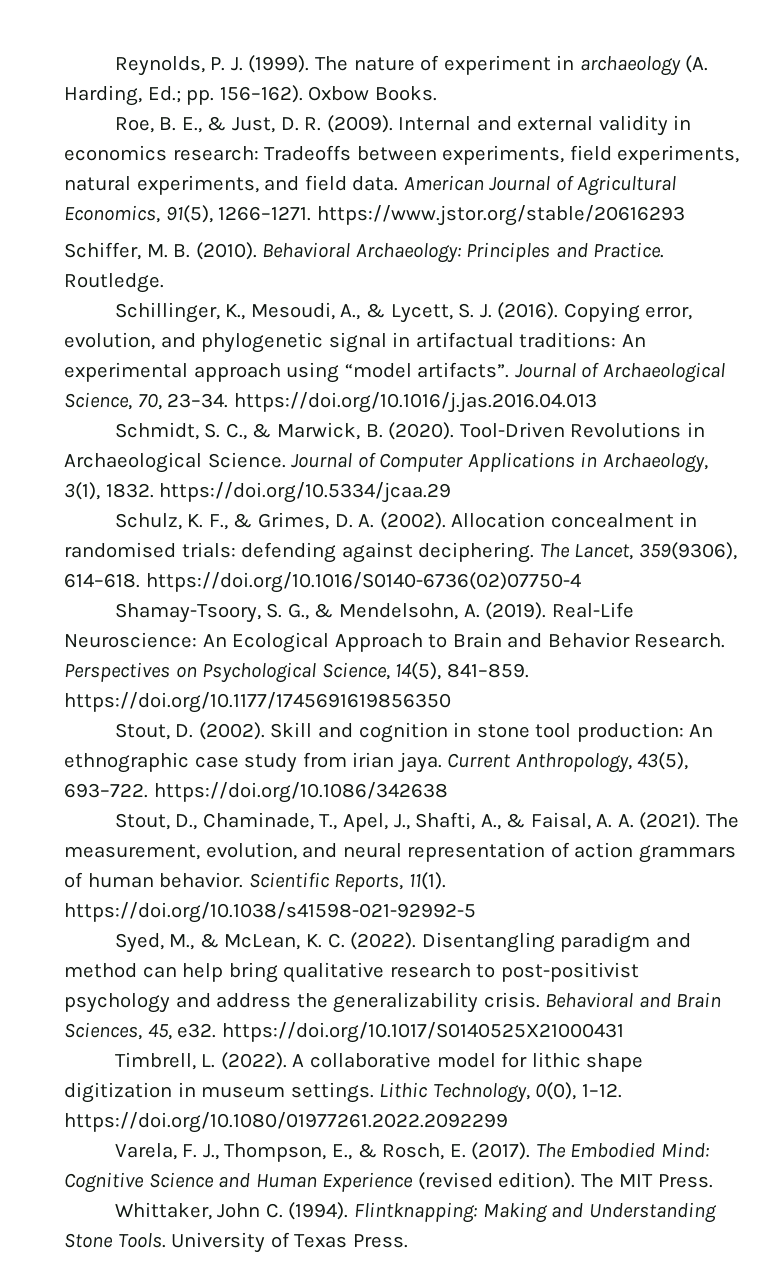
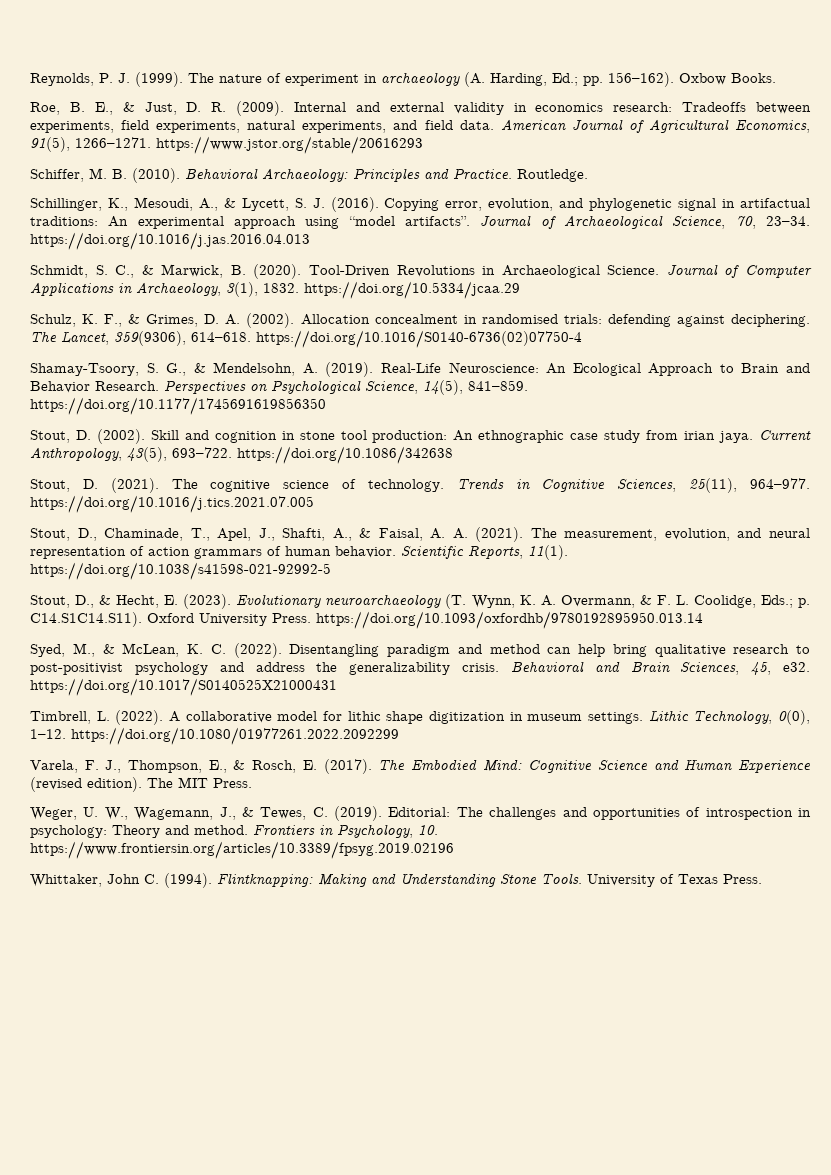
(448, 792) none -> [30,478,810,493] [30,495,314,513] // Stout, D. (2021). The cognitive science of technology. Trends in Cognitive Sciences, 25(11), 964–977. https://doi.org/10.1016/j.tics.2021.07.005
(476, 912) none -> [30,594,810,609] [30,611,703,629] // Stout, D., & Hecht, E. (2023). Evolutionary neuroarchaeology (T. Wynn, K. A. Overmann, & F. L. Coolidge, Eds.; p. C14.S1C14.S11). Oxford University Press. https://doi.org/10.1093/oxfordhb/9780192895950.013.14
(713, 1181) none -> [30,806,811,821] [30,824,438,838] [30,841,454,859] // Weger, U. W., Wagemann, J., & Tewes, C. (2019). Editorial: The challenges and opportunities of introspection in psychology: Theory and method. Frontiers in Psychology, 10. https://www.frontiersin.org/articles/10.3389/fpsyg.2019.02196

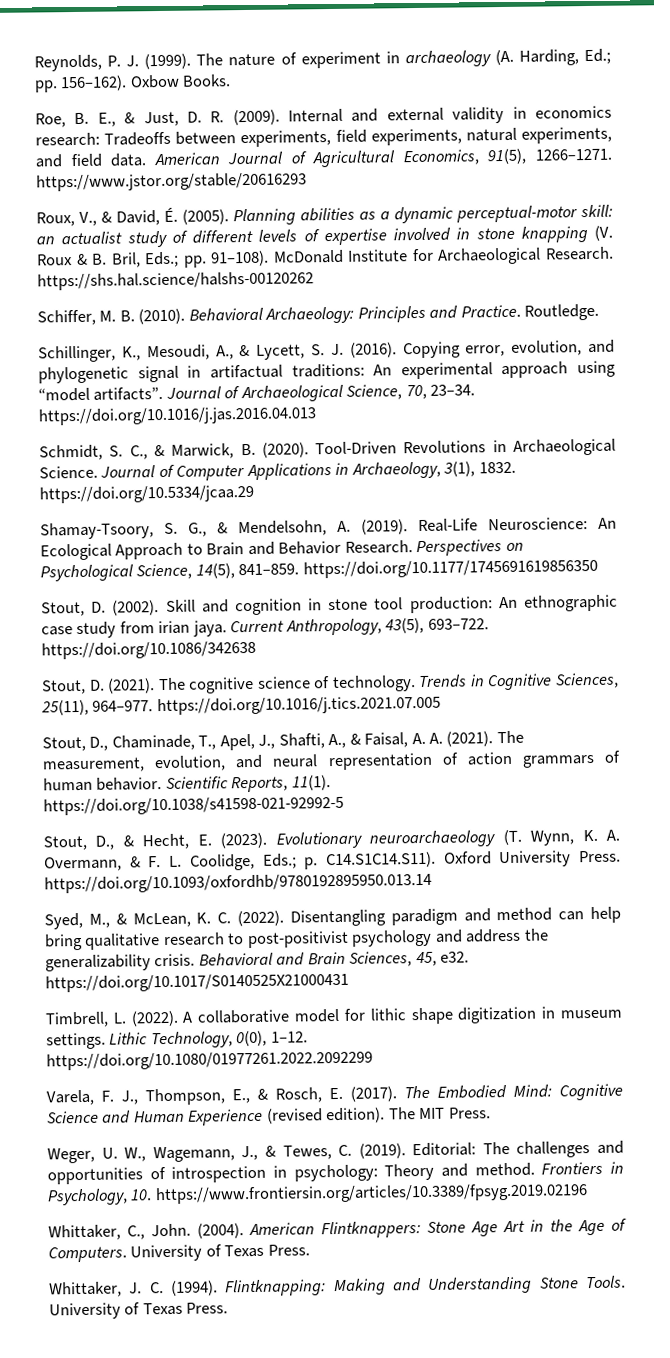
(423, 145) none -> [36,204,613,227] [36,225,613,248] [37,246,614,268] [37,271,314,291] // Roux, V., & David, É. (2005). Planning abilities as a dynamic perceptual-motor skill: an actualist study of different levels of expertise involved in stone knapping (V. Roux & B. Bril, Eds.; pp. 91–108). McDonald Institute for Archaeological Research. https://shs.hal.science/halshs-00120262
[30,313,811,328] [30,330,582,348] // Schulz, K. F., & Grimes, D. A. (2002). Allocation concealment in randomised trials: defending against deciphering. The Lancet, 359(9306), 614–618. https://doi.org/10.1016/S0140-6736(02)07750-4 -> (254, 494) none
[107,874,140,884] John -> [127,1218,627,1240] [48,1244,310,1263] [49,1281,143,1298] C., John. (2004). American Flintknappers: Stone Age Art in the Age of Computers. University of Texas Press. // Whittaker, J.

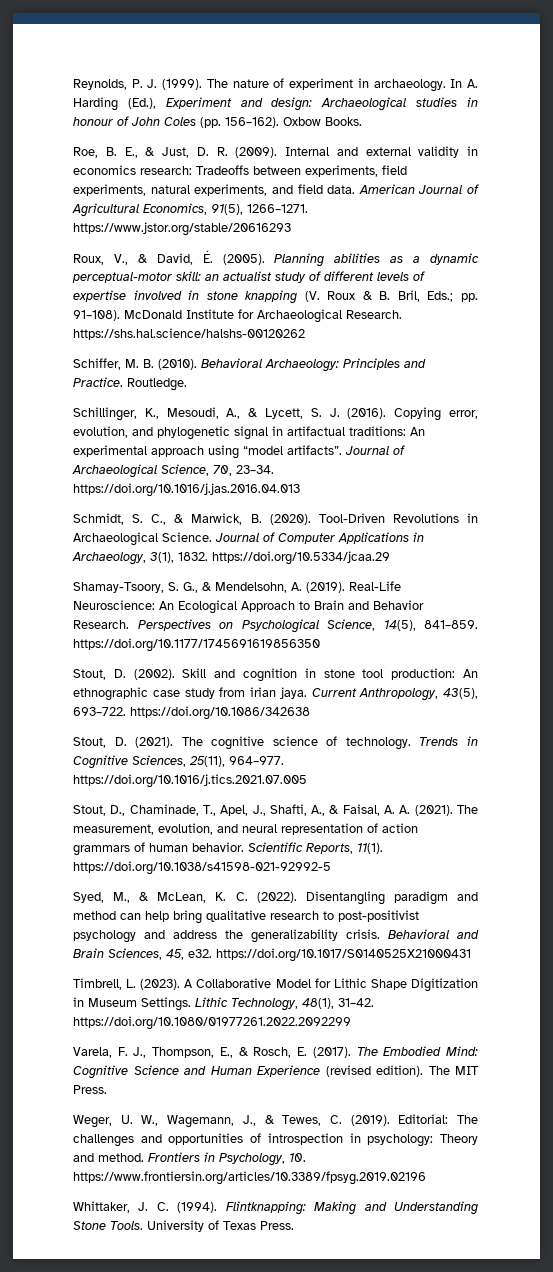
[404,48,611,68] [34,80,58,93] archaeology (A. Harding, Ed.; pp. -> [373,79,479,92] [73,97,478,111] [73,116,221,128] archaeology. In A. Harding (Ed.), Experiment and design: Archaeological studies in honour of John Coles (pp.
[43,829,620,851] [44,850,621,872] [44,872,432,894] // Stout, D., & Hecht, E. (2023). Evolutionary neuroarchaeology (T. Wynn, K. A. Overmann, & F. L. Coolidge, Eds.; p. C14.S1C14.S11). Oxford University Press. https://doi.org/10.1093/oxfordhb/9780192895950.013.14 -> (331, 868) none
[130,1006,622,1027] [46,1030,308,1050] (2022). A collaborative model for lithic shape digitization in museum settings. Lithic Technology, 0(0), 1–12. -> [140,978,478,992] [73,997,374,1011] (2023). A Collaborative Model for Lithic Shape Digitization in Museum Settings. Lithic Technology, 48(1), 31–42.
[48,1218,627,1241] [48,1244,310,1263] // Whittaker, C., John. (2004). American Flintknappers: Stone Age Art in the Age of Computers. University of Texas Press. -> (426, 1178) none

